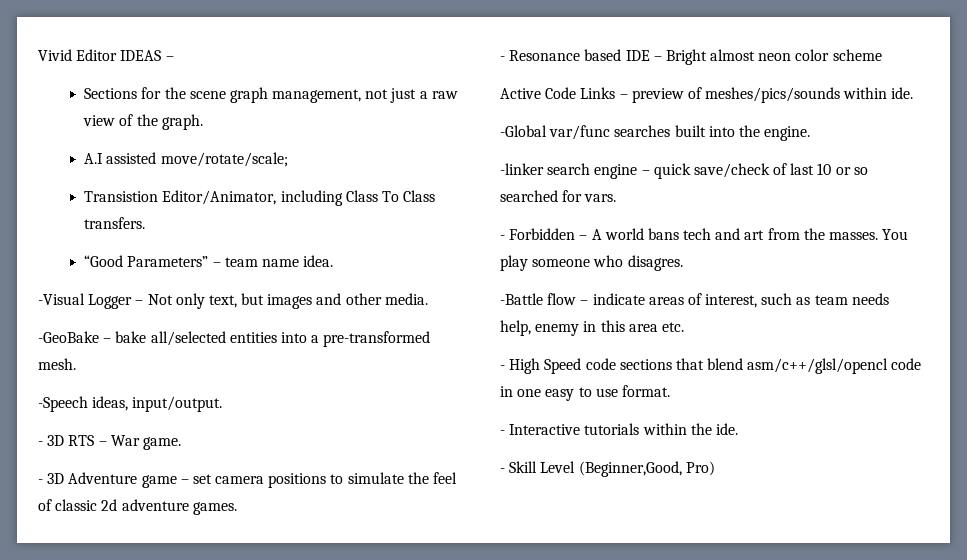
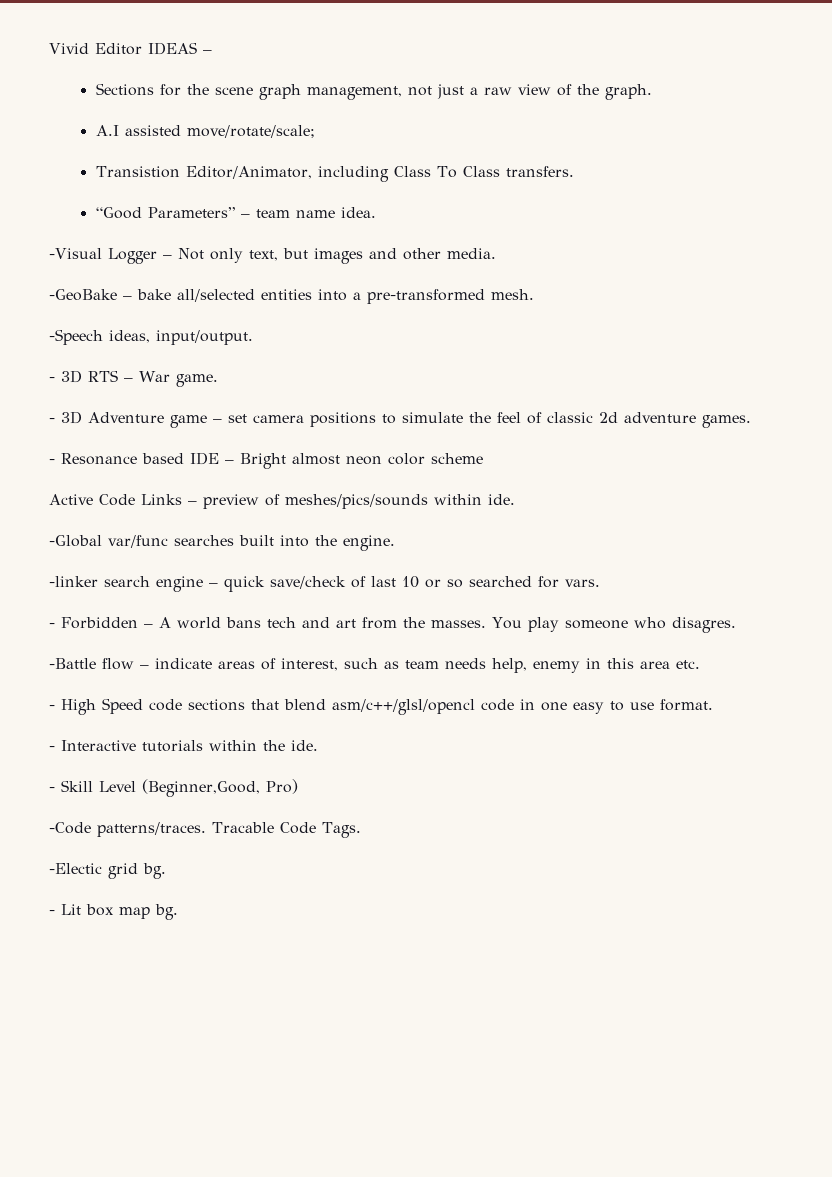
(715, 468) none -> [49,822,361,838] [49,863,166,879] [49,904,178,920] // -Code patterns/traces. Tracable Code Tags. // -Electic grid bg. // - Lit box map bg.

